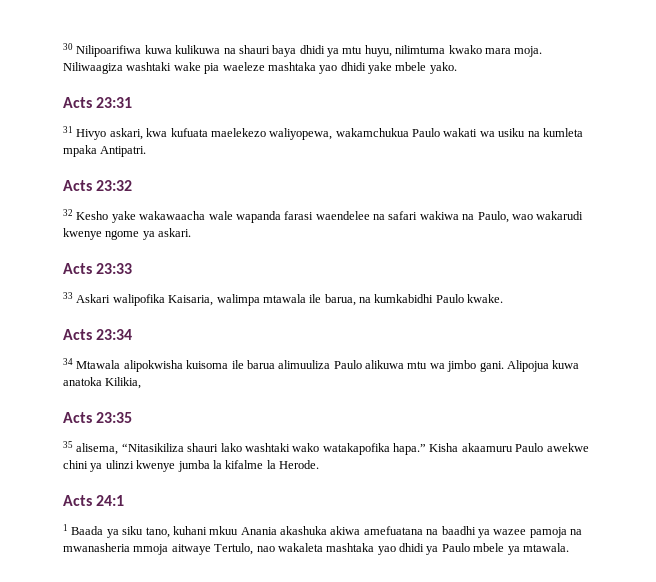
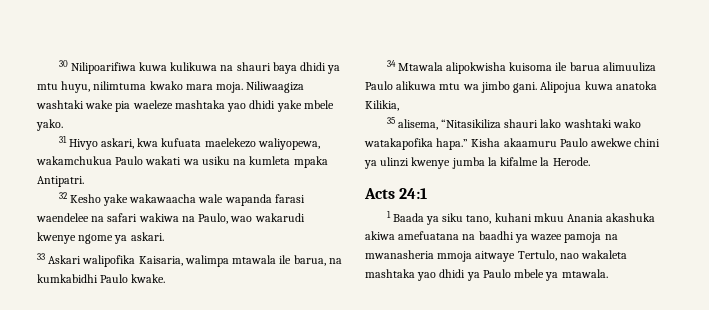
[63,97,133,108] // Acts 23:31 -> (63, 125) none
[63,180,133,191] // Acts 23:32 -> (84, 181) none
[63,263,133,274] // Acts 23:33 -> (164, 236) none
[63,329,133,340] // Acts 23:34 -> (166, 278) none
[63,412,133,423] // Acts 23:35 -> (399, 105) none

